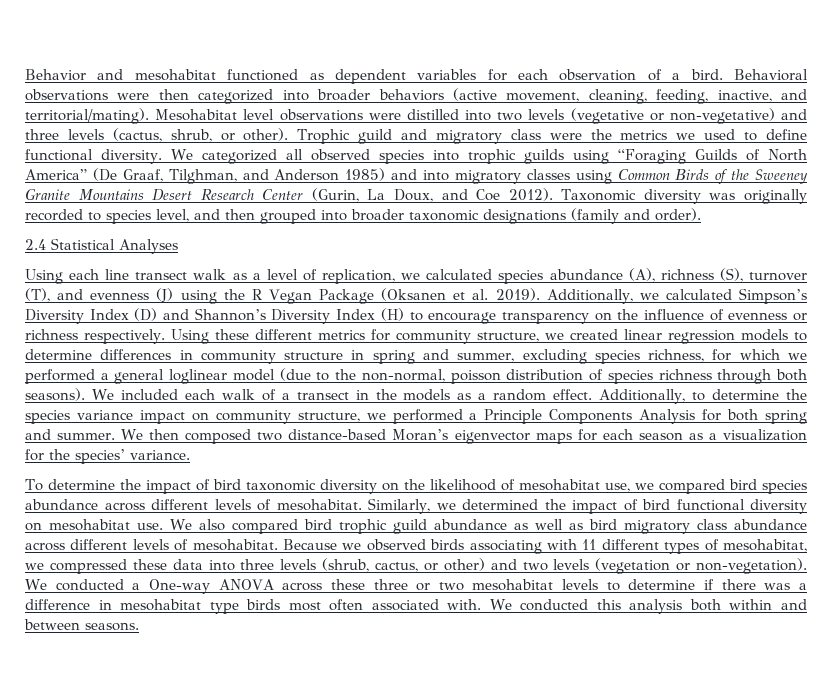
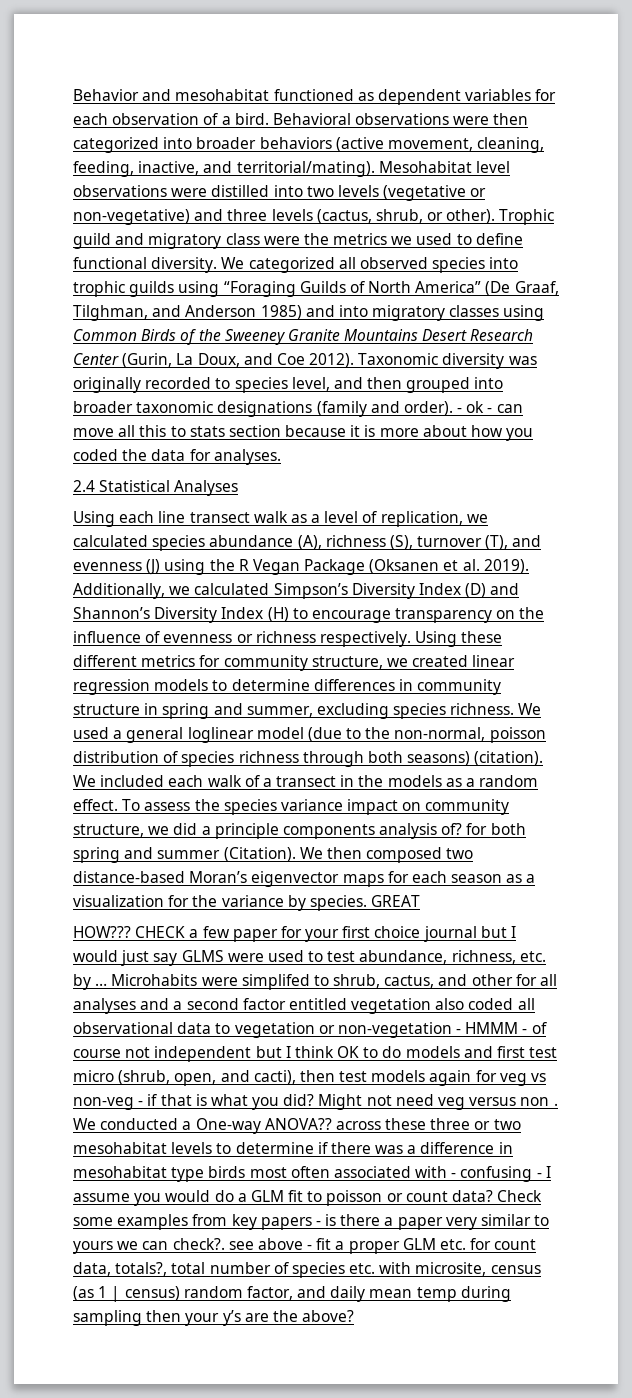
(701, 214) none -> [457,401,523,413] [73,425,534,441] [73,449,281,465] - ok - can move all this to stats section because it is more about how you coded the data for analyses.
[648,349,808,362] [25,369,95,384] richness, for which we performed -> [450,703,542,715] [73,727,109,739] richness. We used
[25,388,85,401] seasons). -> [407,751,544,766] seasons) (citation).
[599,389,780,404] Additionally, to determine -> [122,799,191,811] To assess
[392,409,696,424] performed a Principle Components Analysis -> [173,823,463,839] did a principle components analysis of?
[57,433,116,440] summer. -> [157,847,296,862] summer (Citation).
[75,449,190,464] [25,479,808,494] [25,498,807,514] [25,519,807,534] [25,539,807,554] [25,558,807,574] species’ variance. // To determine the impact of bird taxonomic diversity on the likelihood of mesohabitat use, we compared bird species abundance across different levels of mesohabitat. Similarly, we determined the impact of bird functional diversity on mesohabitat use. We also compared bird trophic guild abundance as well as bird migratory class abundance across different levels of mesohabitat. Because we observed birds associating with 11 different types of mesohabitat, we compressed these data into three levels (shrub, cactus, or other) and two levels (vegetation or non-vegetation). -> [221,895,421,911] [73,926,517,942] [73,950,546,966] [73,974,558,990] [73,998,535,1014] [73,1022,547,1038] [73,1046,558,1062] [73,1070,547,1086] [73,1094,558,1110] variance by species. GREAT // HOW??? CHECK a few paper for your first choice journal but I would just say GLMS were used to test abundance, richness, etc. by … Microhabits were simplifed to shrub, cactus, and other for all analyses and a second factor entitled vegetation also coded all observational data to vegetation or non-vegetation - HMMM - of course not independent but I think OK to do models and first test micro (shrub, open, and cacti), then test models again for veg vs non-veg - if that is what you did? Might not need veg versus non .
[218,579,274,590] ANOVA -> [264,1118,332,1130] ANOVA??
[447,599,807,614] [24,619,139,631] with. We conducted this analysis both within and between seasons. -> [415,1166,551,1182] [73,1190,543,1206] [73,1214,550,1230] [73,1238,537,1254] [73,1262,541,1278] [73,1286,511,1302] [73,1310,355,1326] with - confusing - I assume you would do a GLM fit to poisson or count data? Check some examples from key papers - is there a paper very similar to yours we can check?. see above - fit a proper GLM etc. for count data, totals?, total number of species etc. with microsite, census (as 1 | census) random factor, and daily mean temp during sampling then your y’s are the above?

